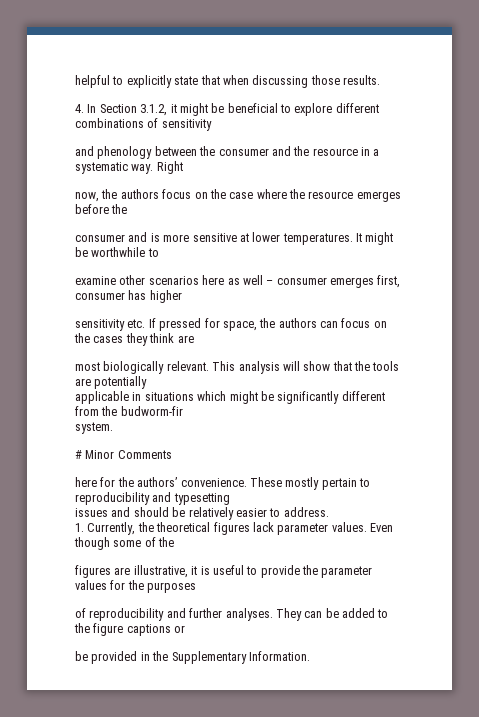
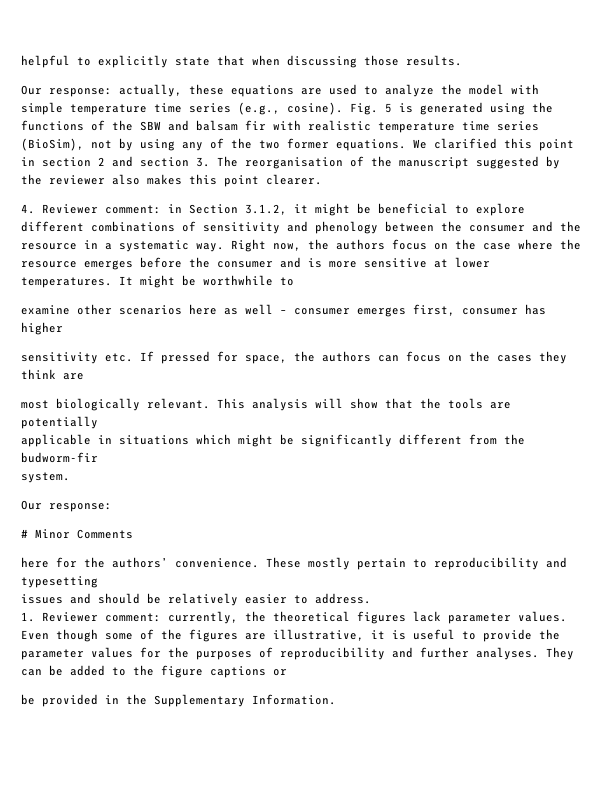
[75,104,97,113] 4. In -> [21,84,539,97] [21,102,553,115] [21,120,539,133] [21,138,574,151] [21,156,560,169] [21,174,322,187] [21,204,182,214] Our response: actually, these equations are used to analyze the model with simple temperature time series (e.g., cosine). Fig. 5 is generated using the functions of the SBW and balsam fir with realistic temperature time series (BioSim), not by using any of the two former equations. We clarified this point in section 2 and section 3. The reorganisation of the manuscript suggested by the reviewer also makes this point clearer. // 4. Reviewer comment: in
(212, 125) // -> (280, 228) none
(183, 167) // -> (266, 245) none
(128, 209) // -> (210, 262) none
(113, 428) none -> [21,500,112,512] // Our response:
[87,522,136,535] Currently, -> [42,611,238,624] Reviewer comment: currently,
(175, 542) // -> (182, 634) none
(197, 587) // -> (252, 655) none

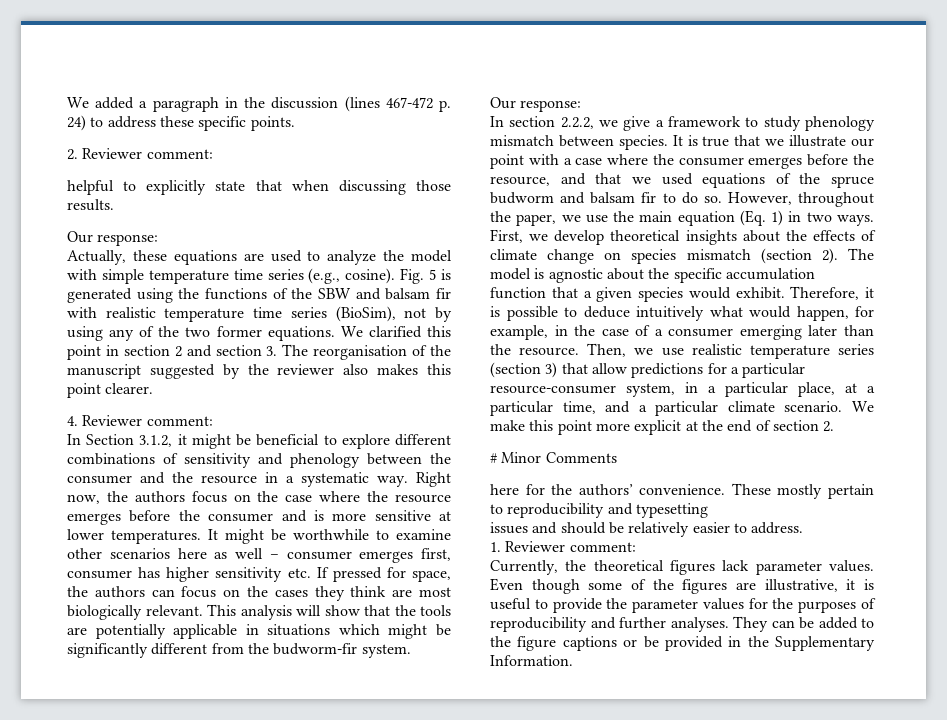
(21, 61) none -> [67,96,452,112] [67,115,295,131] [67,148,213,160] We added a paragraph in the discussion (lines 467-472 p. 24) to address these specific points. // 2. Reviewer comment: //
[119,84,182,97] actually, -> [67,250,126,265] // Actually,
[168,204,182,213] in -> [67,434,81,445] // In
(294, 281) // -> (389, 535) none
(63, 328) // -> (210, 574) none
(84, 376) // -> (413, 593) none
(98, 422) // -> (166, 631) none
(98, 457) // -> (358, 649) none
(112, 507) none -> [490,116,875,131] [490,135,874,150] [490,154,874,169] [490,173,874,188] [490,192,874,207] [490,210,874,226] [490,229,876,245] [490,248,874,264] [490,268,815,283] [490,286,874,302] [490,306,874,321] [490,325,874,340] [490,343,874,359] [490,362,806,378] [490,382,875,397] [490,401,874,416] [490,420,835,435] // In section 2.2.2, we give a framework to study phenology mismatch between species. It is true that we illustrate our point with a case where the consumer emerges before the resource, and that we used equations of the spruce budworm and balsam fir to do so. However, throughout the paper, we use the main equation (Eq. 1) in two ways. First, we develop theoretical insights about the effects of climate change on species mismatch (section 2). The model is agnostic about the specific accumulation function that a given species would exhibit. Therefore, it is possible to deduce intuitively what would happen, for example, in the case of a consumer emerging later than the resource. Then, we use realistic temperature series (section 3) that allow predictions for a particular resource-consumer system, in a particular place, at a particular time, and a particular climate scenario. We make this point more explicit at the end of section 2.
[168,611,238,624] currently, -> [490,560,558,575] // Currently,
(287, 672) // -> (638, 643) none

